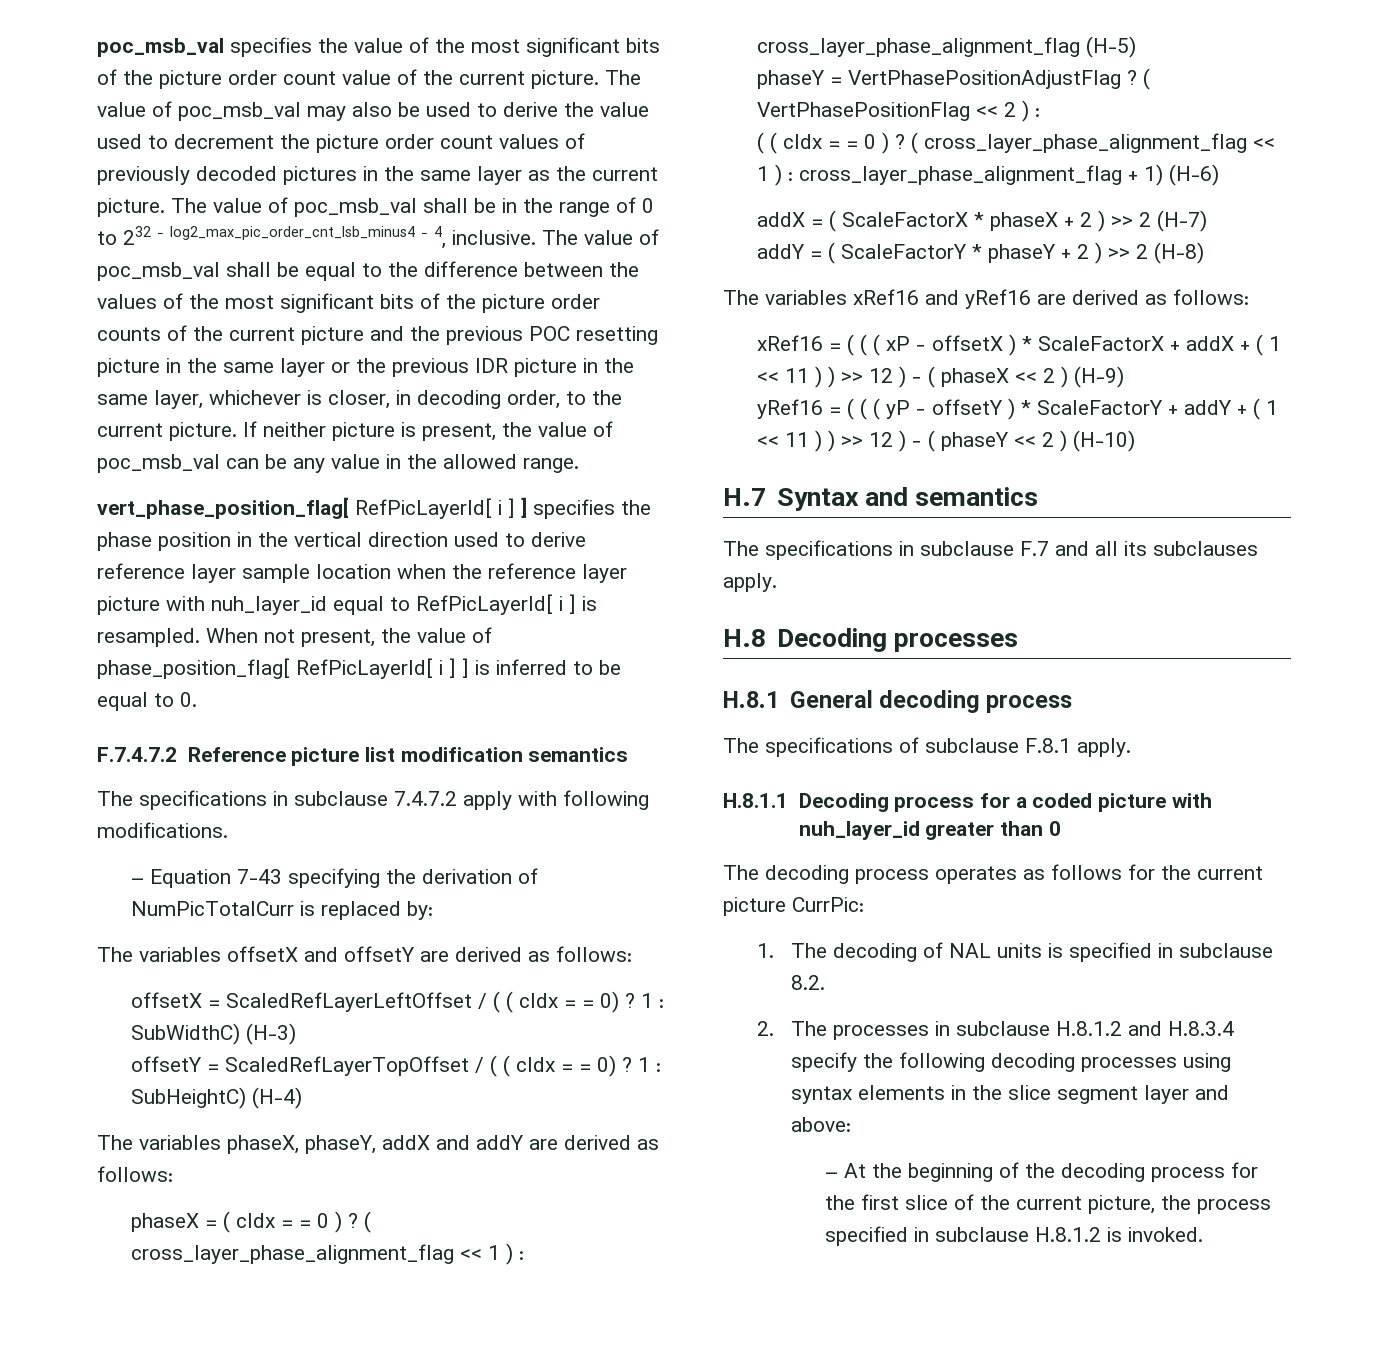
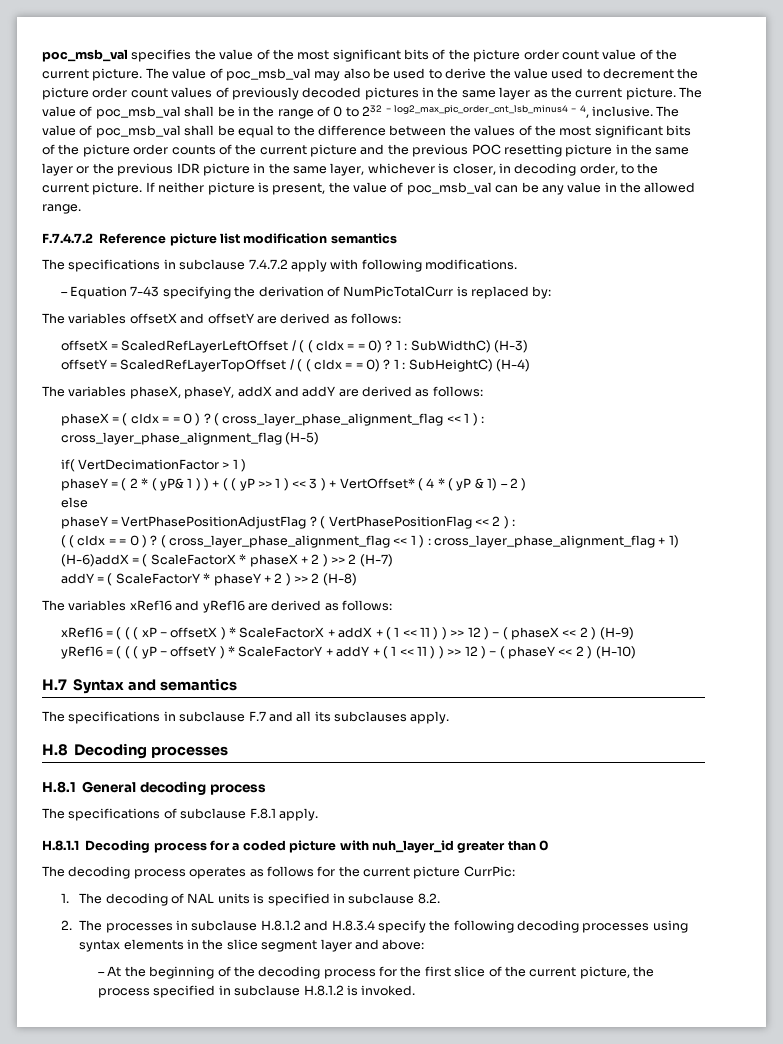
[97,497,651,519] [97,532,586,551] [97,563,627,583] [97,594,597,615] [97,627,492,647] [97,658,621,679] [97,692,197,711] // vert_phase_position_flag[ RefPicLayerId[ i ] ] specifies the phase position in the vertical direction used to derive reference layer sample location when the reference layer picture with nuh_layer_id equal to RefPicLayerId[ i ] is resampled. When not present, the value of phase_position_flag[ RefPicLayerId[ i ] ] is inferred to be equal to 0. -> (81, 209) none
(1136, 47) none -> [60,459,247,472] [60,478,527,491] [60,497,88,508] // if( VertDecimationFactor > 1 ) // phaseY = ( 2 * ( yP& 1 ) ) + ( ( yP >> 1 ) << 3 ) + VertOffset* ( 4 * ( yP & 1) – 2 ) // else
[1168,164,1219,186] [756,212,805,227] (H-6) // addX -> [60,554,129,567] (H-6)addX

